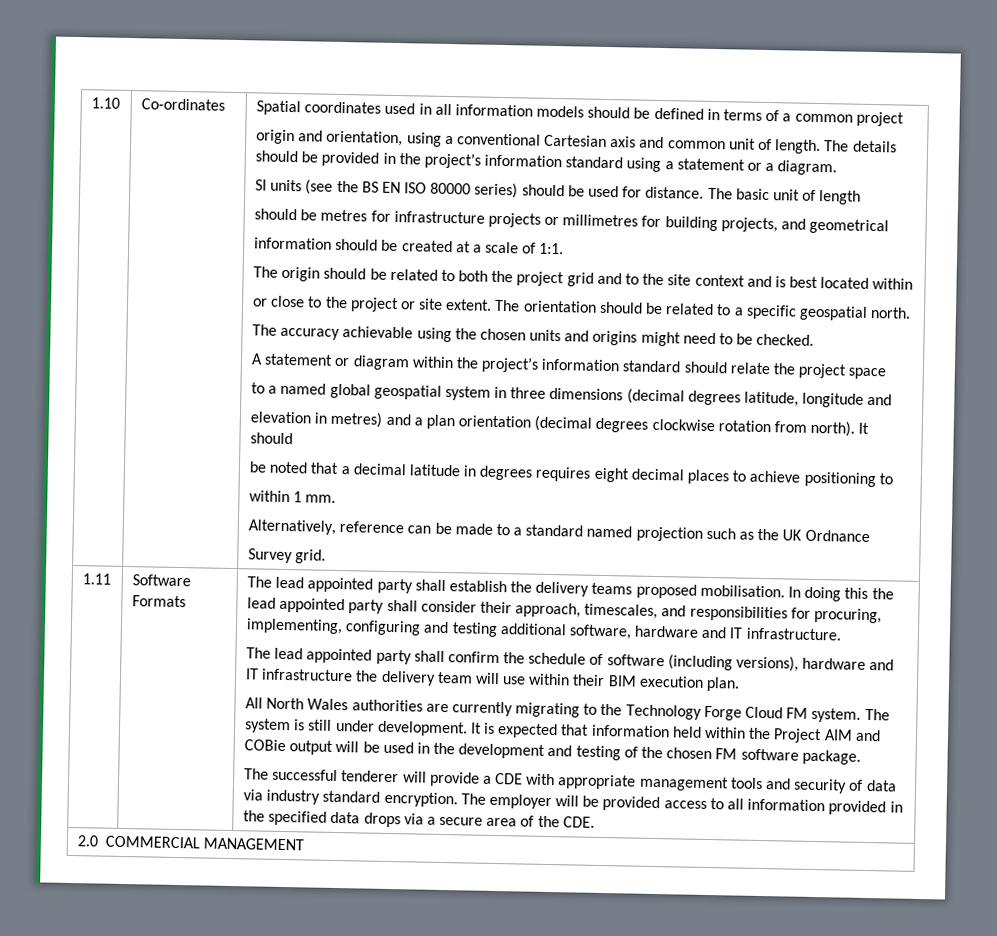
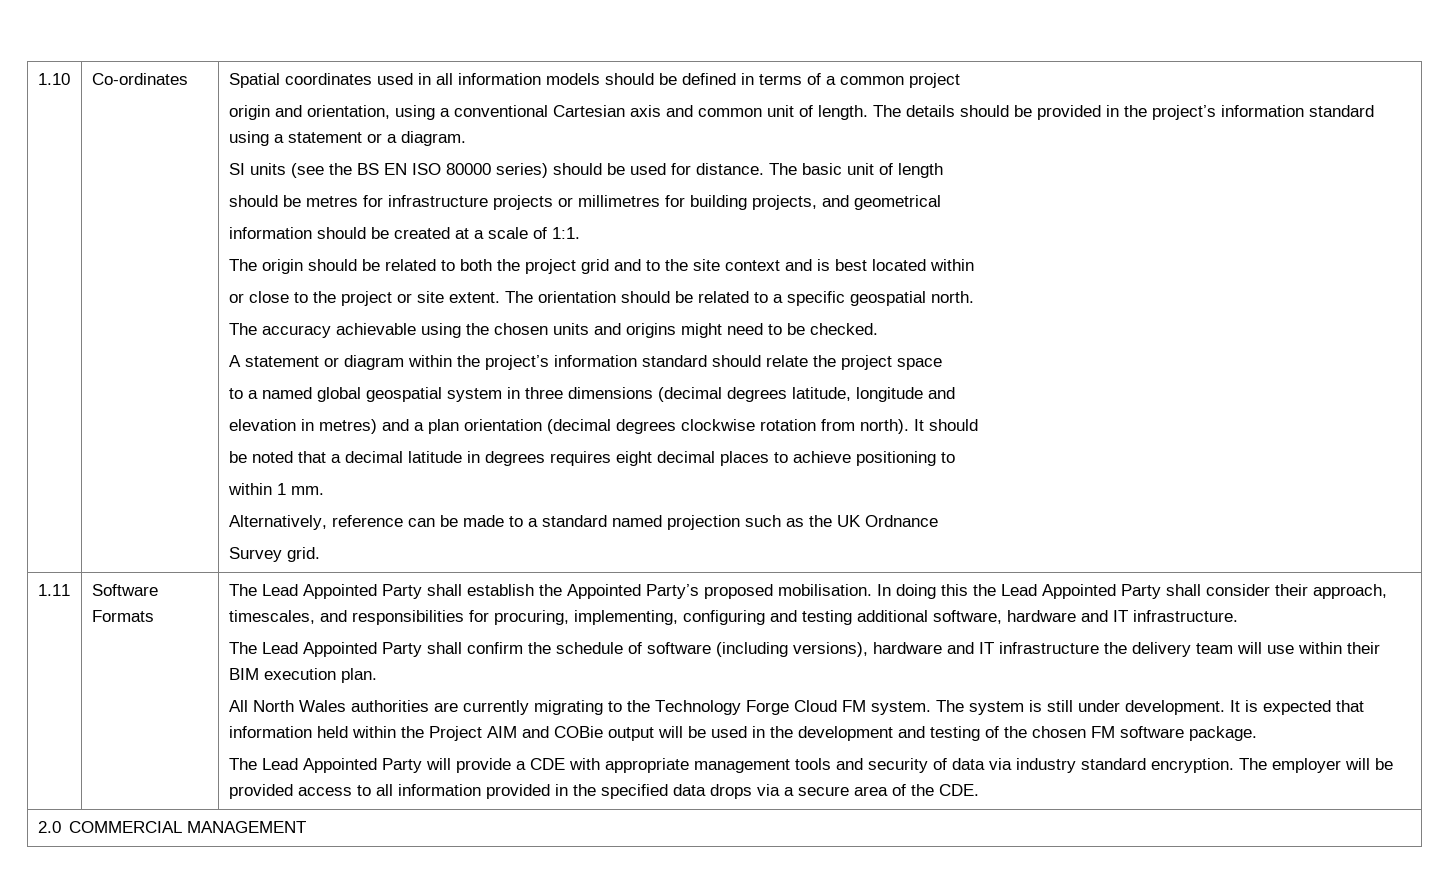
[275,576,413,594] lead appointed party -> [261,584,422,599] Lead Appointed Party
[535,581,633,597] delivery teams -> [566,584,699,599] Appointed Party’s
[246,597,385,614] lead appointed party -> [1000,584,1161,599] Lead Appointed Party
[274,647,412,665] lead appointed party -> [261,642,422,657] Lead Appointed Party
[272,768,400,783] successful tenderer -> [261,758,422,773] Lead Appointed Party

